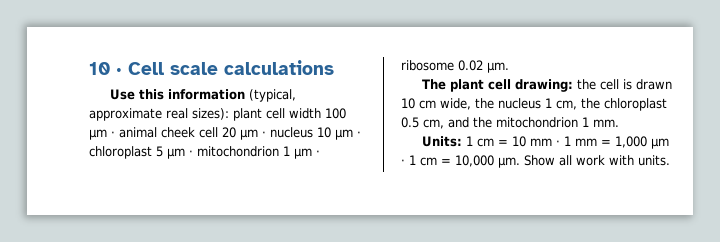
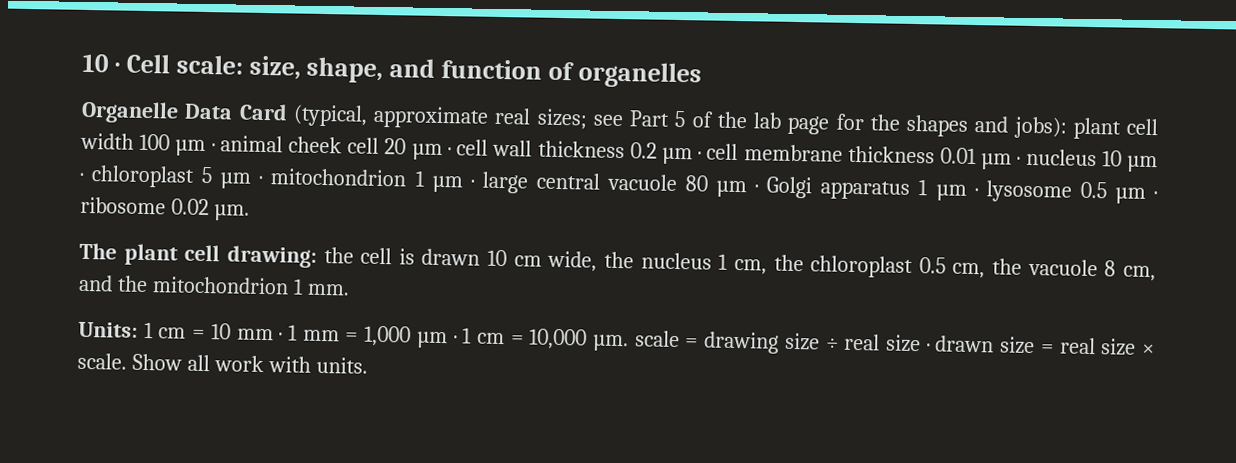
[170,60,334,75] [110,89,297,102] [89,108,229,121] scale calculations // Use this information (typical, approximate real sizes): -> [175,54,702,89] [81,100,1067,139] scale: size, shape, and function of organelles // Organelle Data Card (typical, approximate real sizes; see Part 5 of the lab page for the shapes and jobs):
(266, 134) none -> [456,139,1022,170] cell wall thickness 0.2 µm · cell membrane thickness 0.01 µm ·
(320, 153) none -> [481,171,1158,204] large central vacuole 80 µm · Golgi apparatus 1 µm · lysosome 0.5 µm ·
(444, 124) none -> [992,258,1156,282] the vacuole 8 cm,
(520, 162) none -> [634,330,1156,356] [77,352,127,370] scale = drawing size ÷ real size · drawn size = real size × scale.

